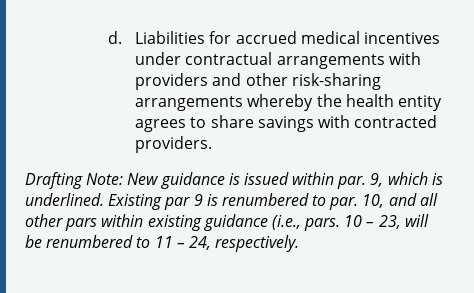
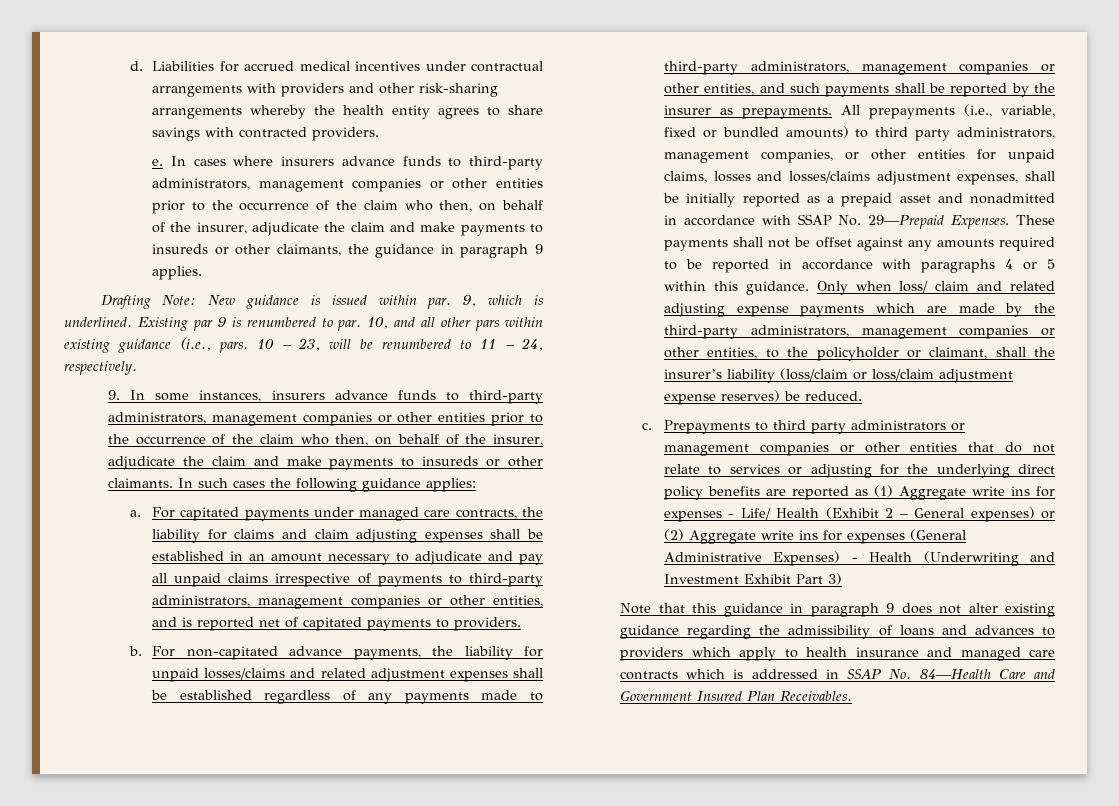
(213, 144) none -> [152,156,543,170] [152,178,543,192] [152,200,544,214] [152,222,543,236] [152,244,544,258] [152,266,203,280] // e. In cases where insurers advance funds to third-party administrators, management companies or other entities prior to the occurrence of the claim who then, on behalf of the insurer, adjudicate the claim and make payments to insureds or other claimants, the guidance in paragraph 9 applies.
(300, 243) none -> [108,390,543,404] [108,412,543,426] [108,434,543,446] [108,456,543,470] [108,478,477,492] [130,507,543,521] [152,529,544,543] [152,551,544,565] [152,573,543,587] [152,595,544,609] [152,617,522,631] [129,646,543,660] [152,668,543,682] [151,690,543,704] [664,61,1055,75] [664,83,1055,97] [664,104,1055,119] [664,126,1055,141] [664,149,1055,163] [664,171,1055,185] [663,193,1055,207] [664,214,1055,229] [664,237,1055,251] [664,259,1055,273] [664,281,1055,295] [664,303,1055,317] [664,325,1055,339] [664,347,1055,361] [664,368,1014,383] [664,390,863,405] [642,420,966,434] [664,442,1055,456] [664,464,1055,478] [664,485,1055,500] [664,507,1055,522] [664,529,967,544] [664,551,1055,566] [664,573,843,585] [620,603,1055,617] [620,625,1055,639] [620,647,1055,661] [620,669,1055,680] [620,691,853,702] // 9. In some instances, insurers advance funds to third-party administrators, management companies or other entities prior to the occurrence of the claim who then, on behalf of the insurer, adjudicate the claim and make payments to insureds or other claimants. In such cases the following guidance applies: // a. For capitated payments under managed care contracts, the liability for claims and claim adjusting expenses shall be established in an amount necessary to adjudicate and pay all unpaid claims irrespective of payments to third-party administrators, management companies or other entities, and is reported net of capitated payments to providers. // b. For non-capitated advance payments, the liability for unpaid losses/claims and related adjustment expenses shall be established regardless of any payments made to third-party administrators, management companies or other entities, and such payments shall be reported by the insurer as prepayments. All prepayments (i.e., variable, fixed or bundled amounts) to third party administrators, management companies, or other entities for unpaid claims, losses and losses/claims adjustment expenses, shall be initially reported as a prepaid asset and nonadmitted in accordance with SSAP No. 29—Prepaid Expenses. These payments shall not be offset against any amounts required to be reported in accordance with paragraphs 4 or 5 within this guidance. Only when loss/ claim and related adjusting expense payments which are made by the third-party administrators, management companies or other entities, to the policyholder or claimant, shall the insurer’s liability (loss/claim or loss/claim adjustment expense reserves) be reduced. // c. Prepayments to third party administrators or management companies or other entities that do not relate to services or adjusting for the underlying direct policy benefits are reported as (1) Aggregate write ins for expenses - Life/ Health (Exhibit 2 – General expenses) or (2) Aggregate write ins for expenses (General Administrative Expenses) - Health (Underwriting and Investment Exhibit Part 3) // Note that this guidance in paragraph 9 does not alter existing guidance regarding the admissibility of loans and advances to providers which apply to health insurance and managed care contracts which is addressed in SSAP No. 84—Health Care and Government Insured Plan Receivables.

